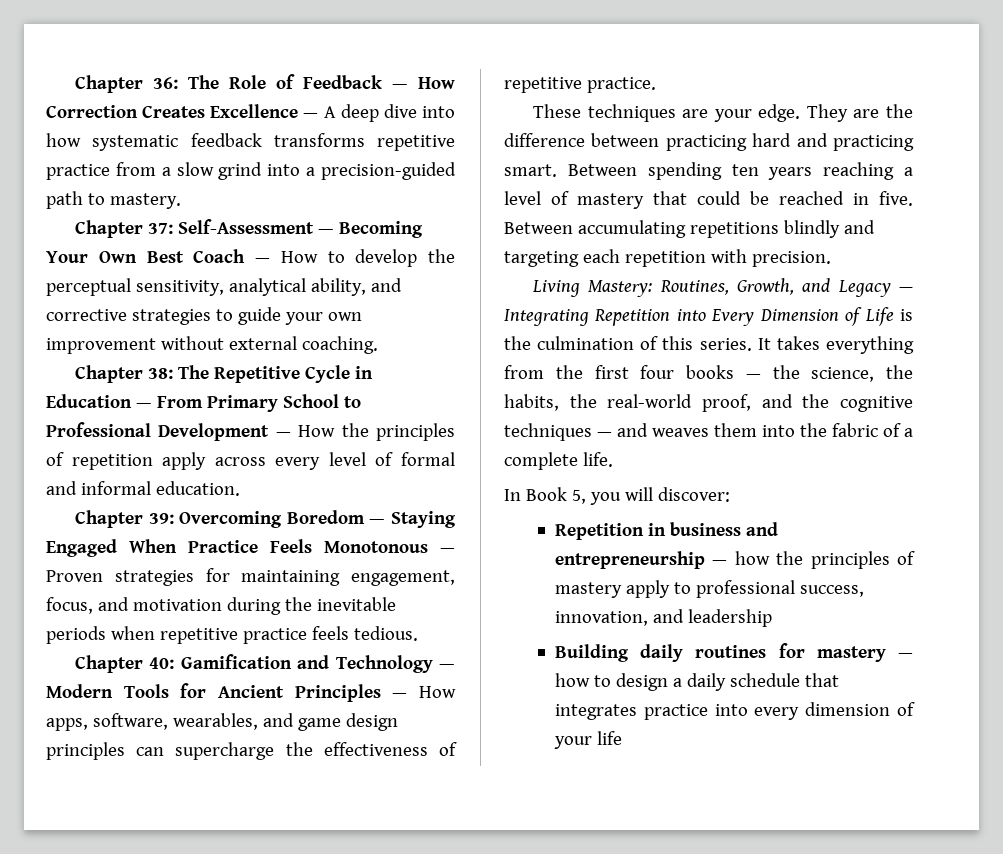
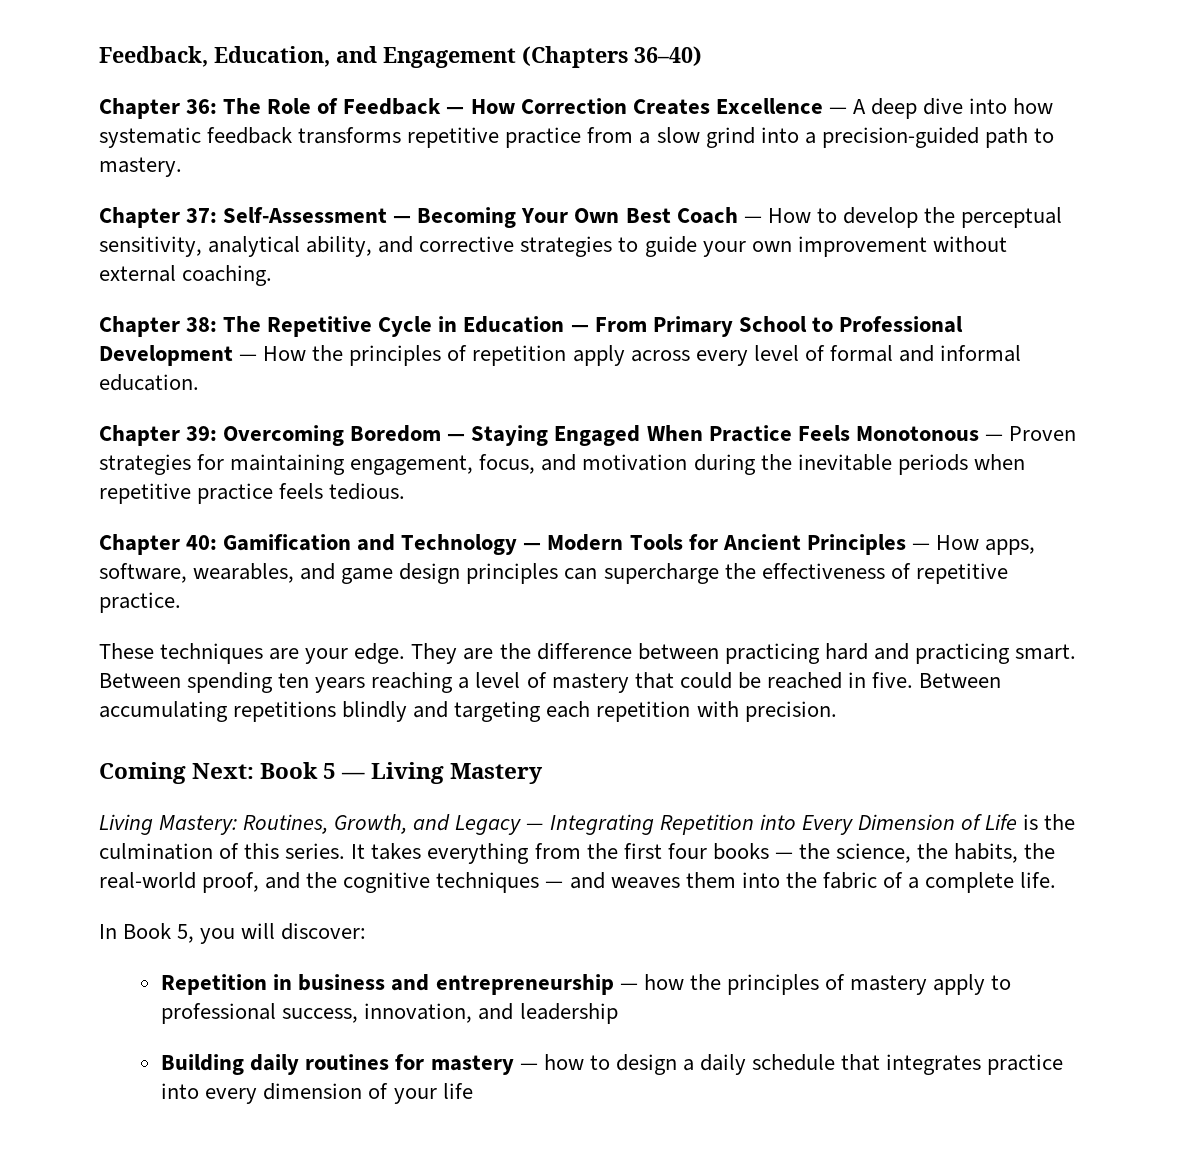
(75, 84) none -> [99,46,702,68] Feedback, Education, and Engagement (Chapters 36–40) //
(831, 259) none -> [99,762,544,784] // Coming Next: Book 5 — Living Mastery

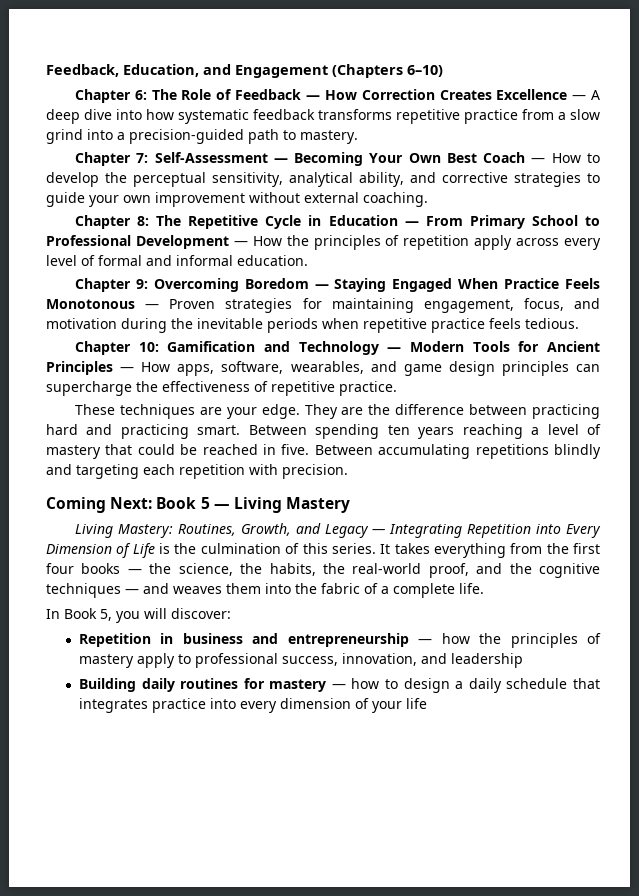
[634,46,702,66] [99,98,218,119] 36–40) // Chapter 36: -> [407,65,443,77] [74,89,147,103] 6–10) // Chapter 6:
[186,208,218,223] 37: -> [136,153,149,163] 7:
[186,317,218,332] 38: -> [137,216,150,226] 8:
[186,426,218,441] 39: -> [135,279,148,289] 9:
[186,535,218,550] 40: -> [138,342,159,352] 10:

